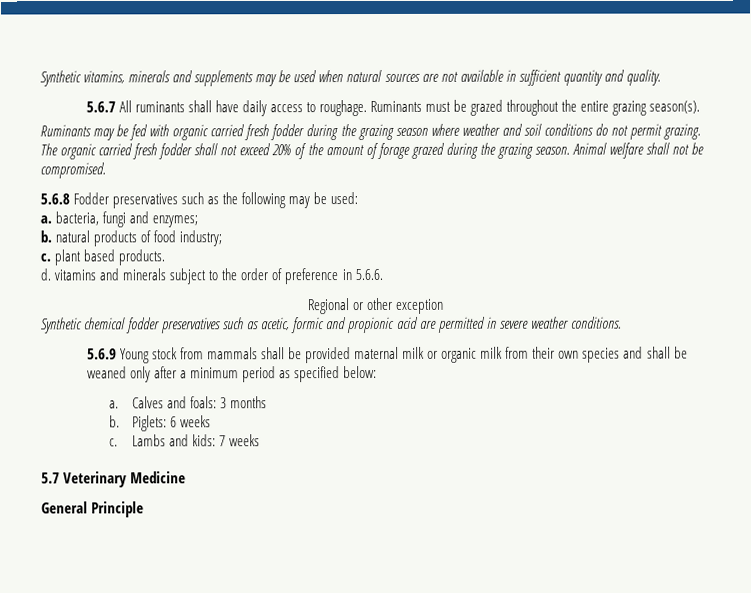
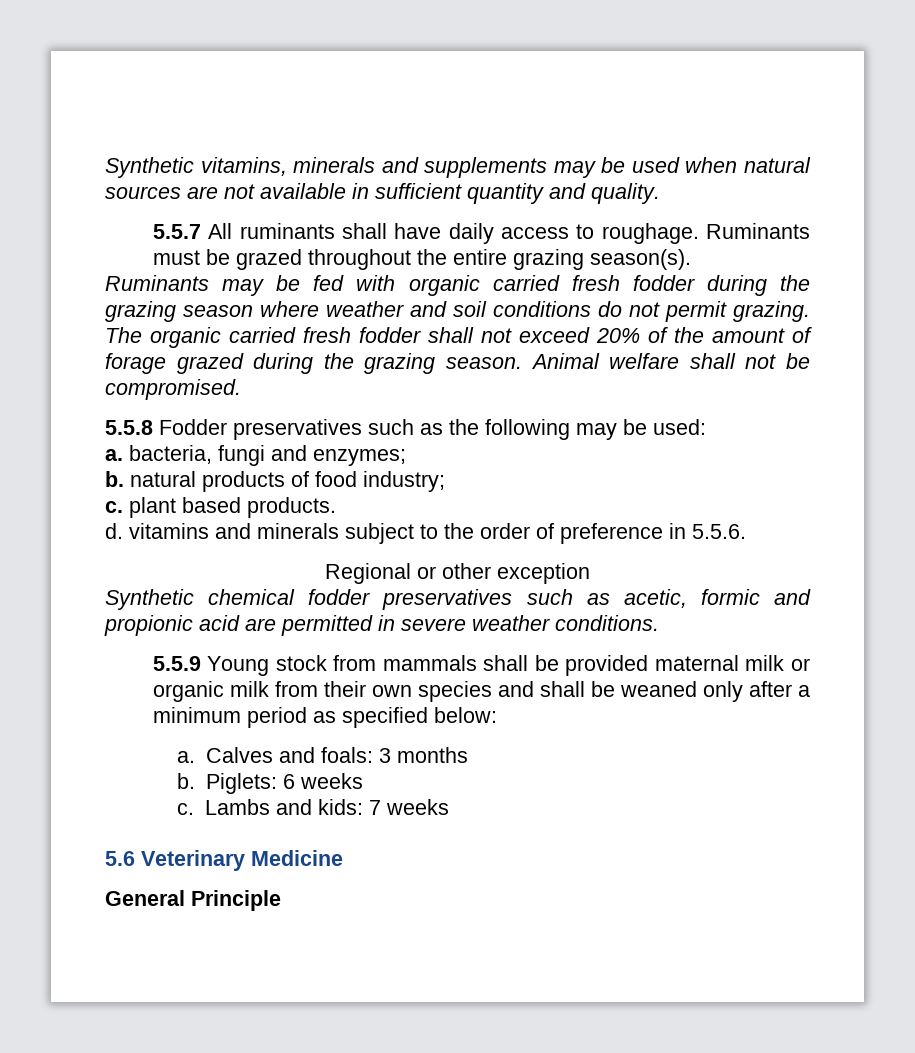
[85,101,116,113] 5.6.7 -> [152,224,201,239] 5.5.7
[40,193,70,205] 5.6.8 -> [105,420,153,435] 5.5.8
[354,268,383,281] 5.6.6. -> [692,524,746,539] 5.5.6.
[86,348,117,360] 5.6.9 -> [152,656,201,671] 5.5.9
[41,472,60,484] 5.7 -> [105,851,135,866] 5.6

